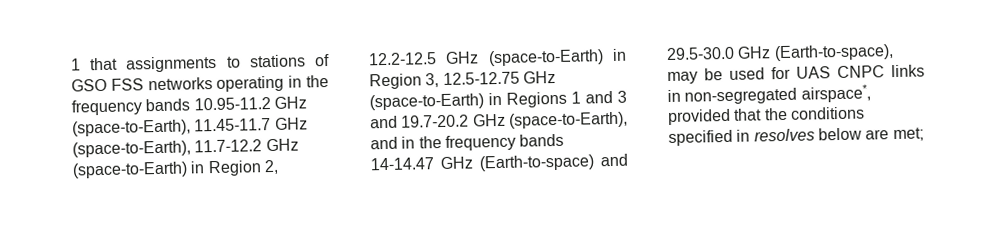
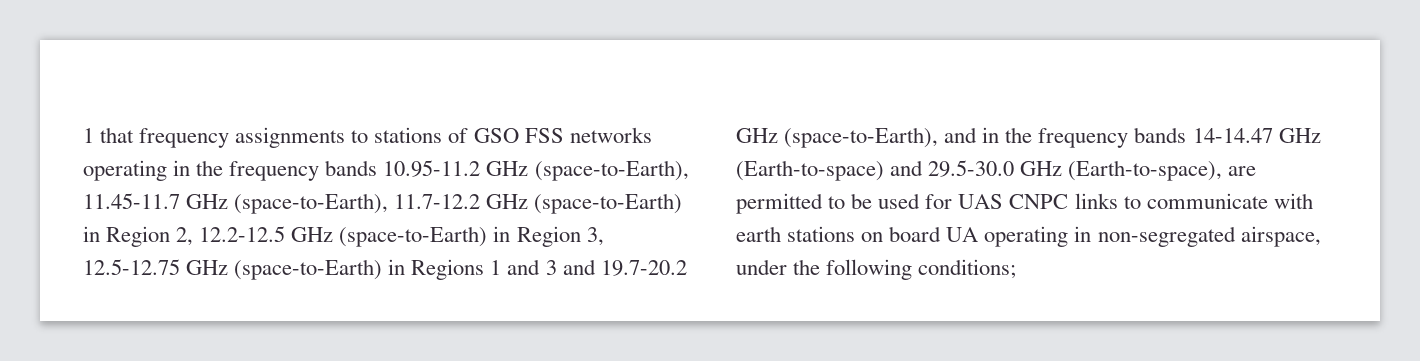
(119, 64) none -> [139,128,230,148] frequency
[667,71,698,85] may -> [1228,166,1257,176] [736,193,846,214] are permitted to
[667,84,871,105] [667,106,865,126] [668,127,924,147] in non-segregated airspace*, provided that the conditions specified in resolves below are met; -> [1123,193,1313,209] [736,226,1321,247] [736,259,1017,280] to communicate with earth stations on board UA operating in non-segregated airspace, under the following conditions;

